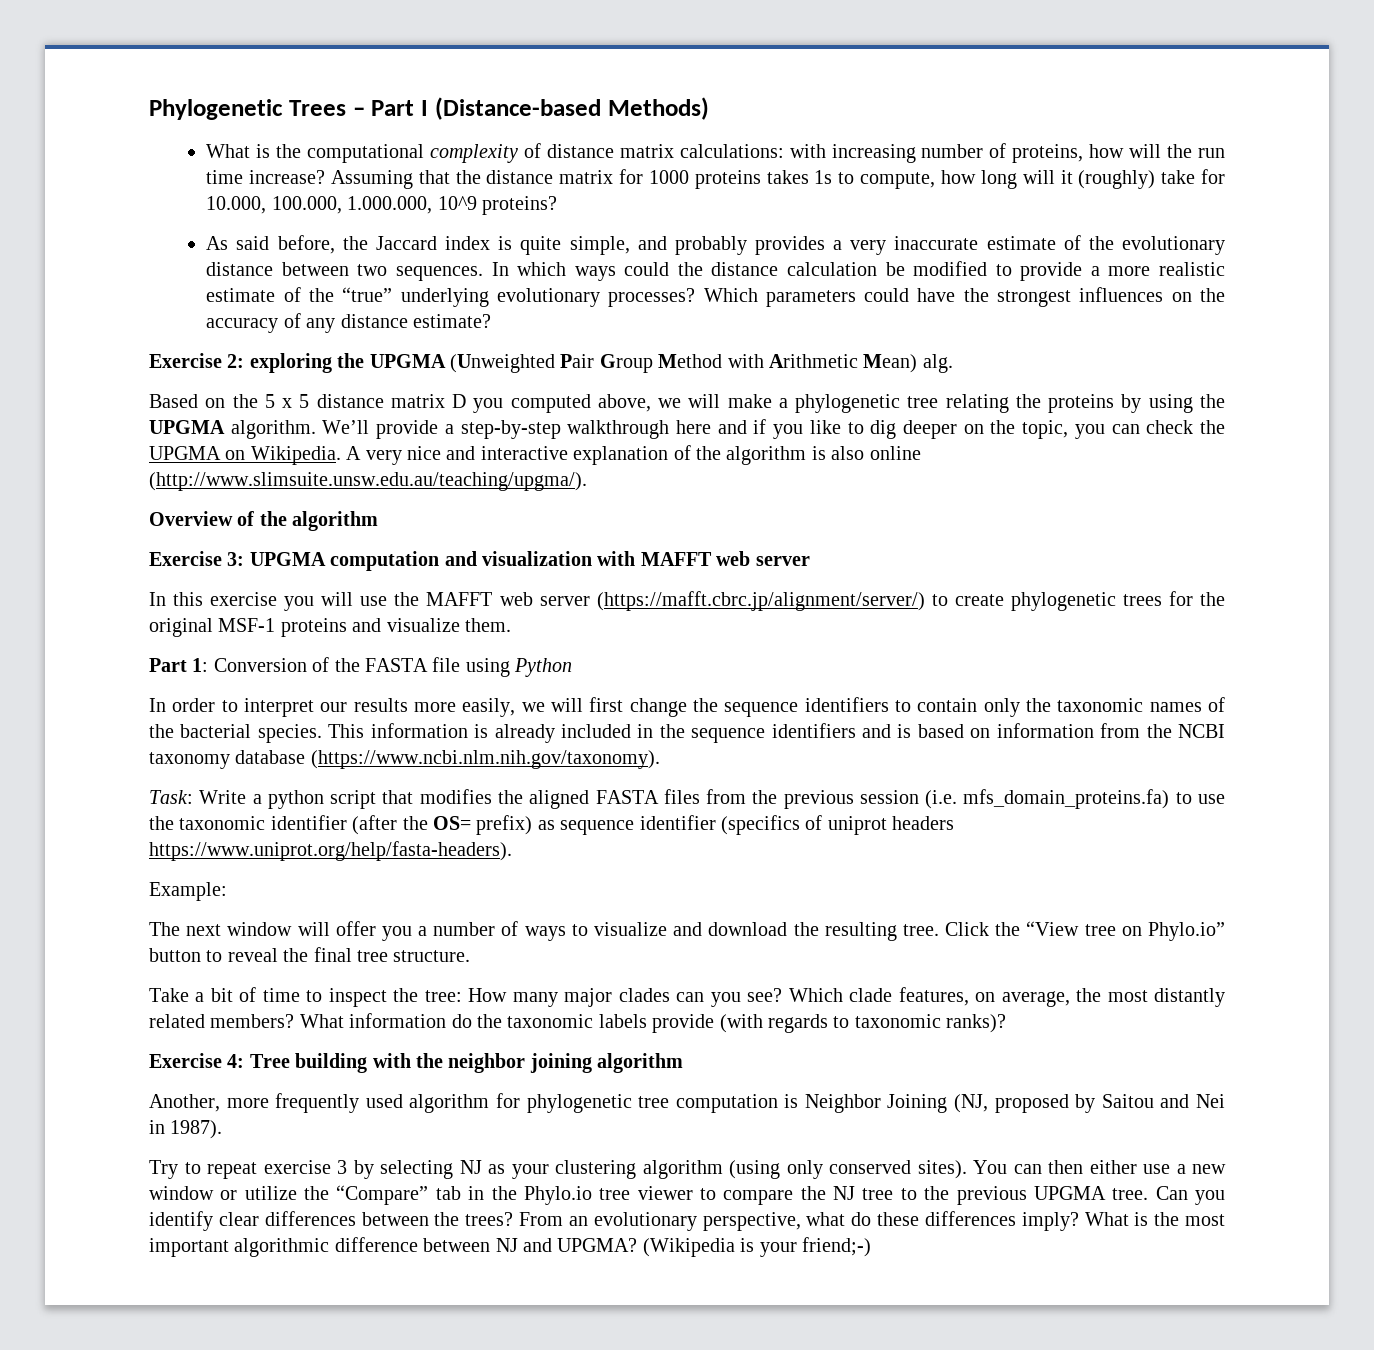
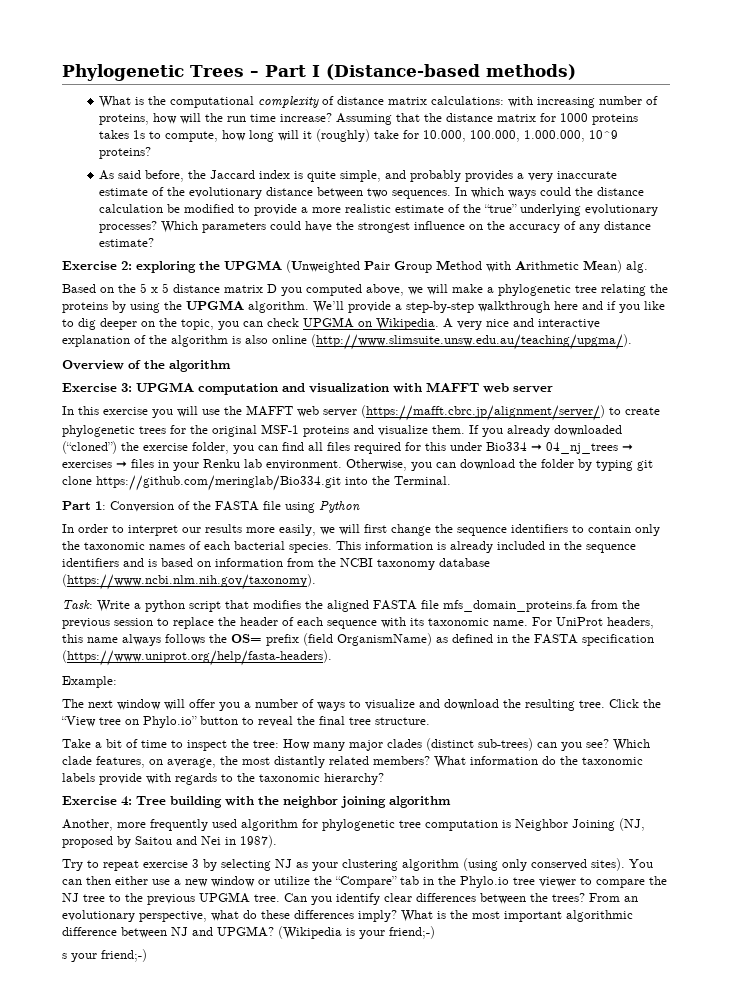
[607,97,709,120] Methods) -> [485,64,576,80] methods)
[1079,287,1164,302] influences -> [414,221,466,230] influence
[1199,420,1225,434] the -> (299, 322) none
(511, 625) none -> [469,425,622,437] [62,441,633,454] [62,459,653,471] [62,475,451,491] If you already downloaded (“cloned”) the exercise folder, you can find all files required for this under Bio334 ➞ 04_nj_trees ➞ exercises ➞ files in your Renku lab environment. Otherwise, you can download the folder by typing git clone https://github.com/meringlab/Bio334.git into the Terminal.
[149,724,174,738] the -> [204,541,230,550] each
[663,789,700,804] files -> [421,600,587,612] file mfs_domain_proteins.fa
[925,789,1226,809] [149,815,955,835] [149,841,512,861] (i.e. mfs_domain_proteins.fa) to use the taxonomic identifier (after the OS= prefix) as sequence identifier (specifics of uniprot headers https://www.uniprot.org/help/fasta-headers). -> [157,617,654,629] [62,633,654,646] [62,650,332,666] to replace the header of each sequence with its taxonomic name. For UniProt headers, this name always follows the OS= prefix (field OrganismName) as defined in the FASTA specification (https://www.uniprot.org/help/fasta-headers).
(670, 995) none -> [426,738,533,751] (distinct sub-trees)
[719,1014,763,1033] (with -> [146,773,171,784] with
[854,1014,1007,1033] taxonomic ranks)? -> [237,773,384,785] the taxonomic hierarchy?
(871, 1247) none -> [62,949,147,962] // s your friend;-)

